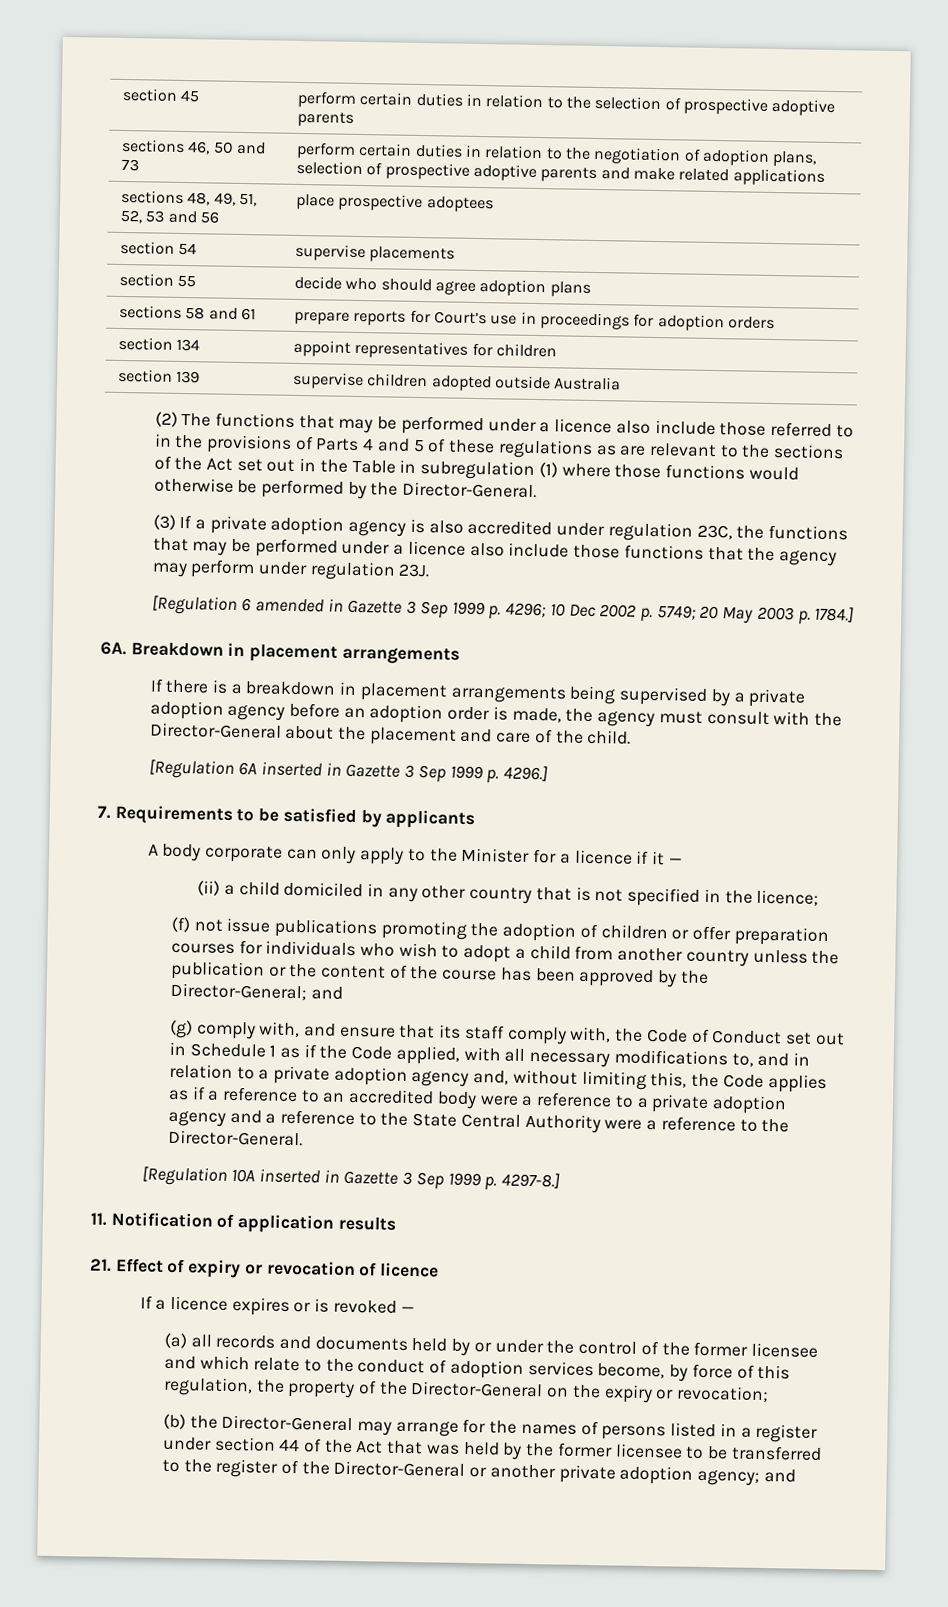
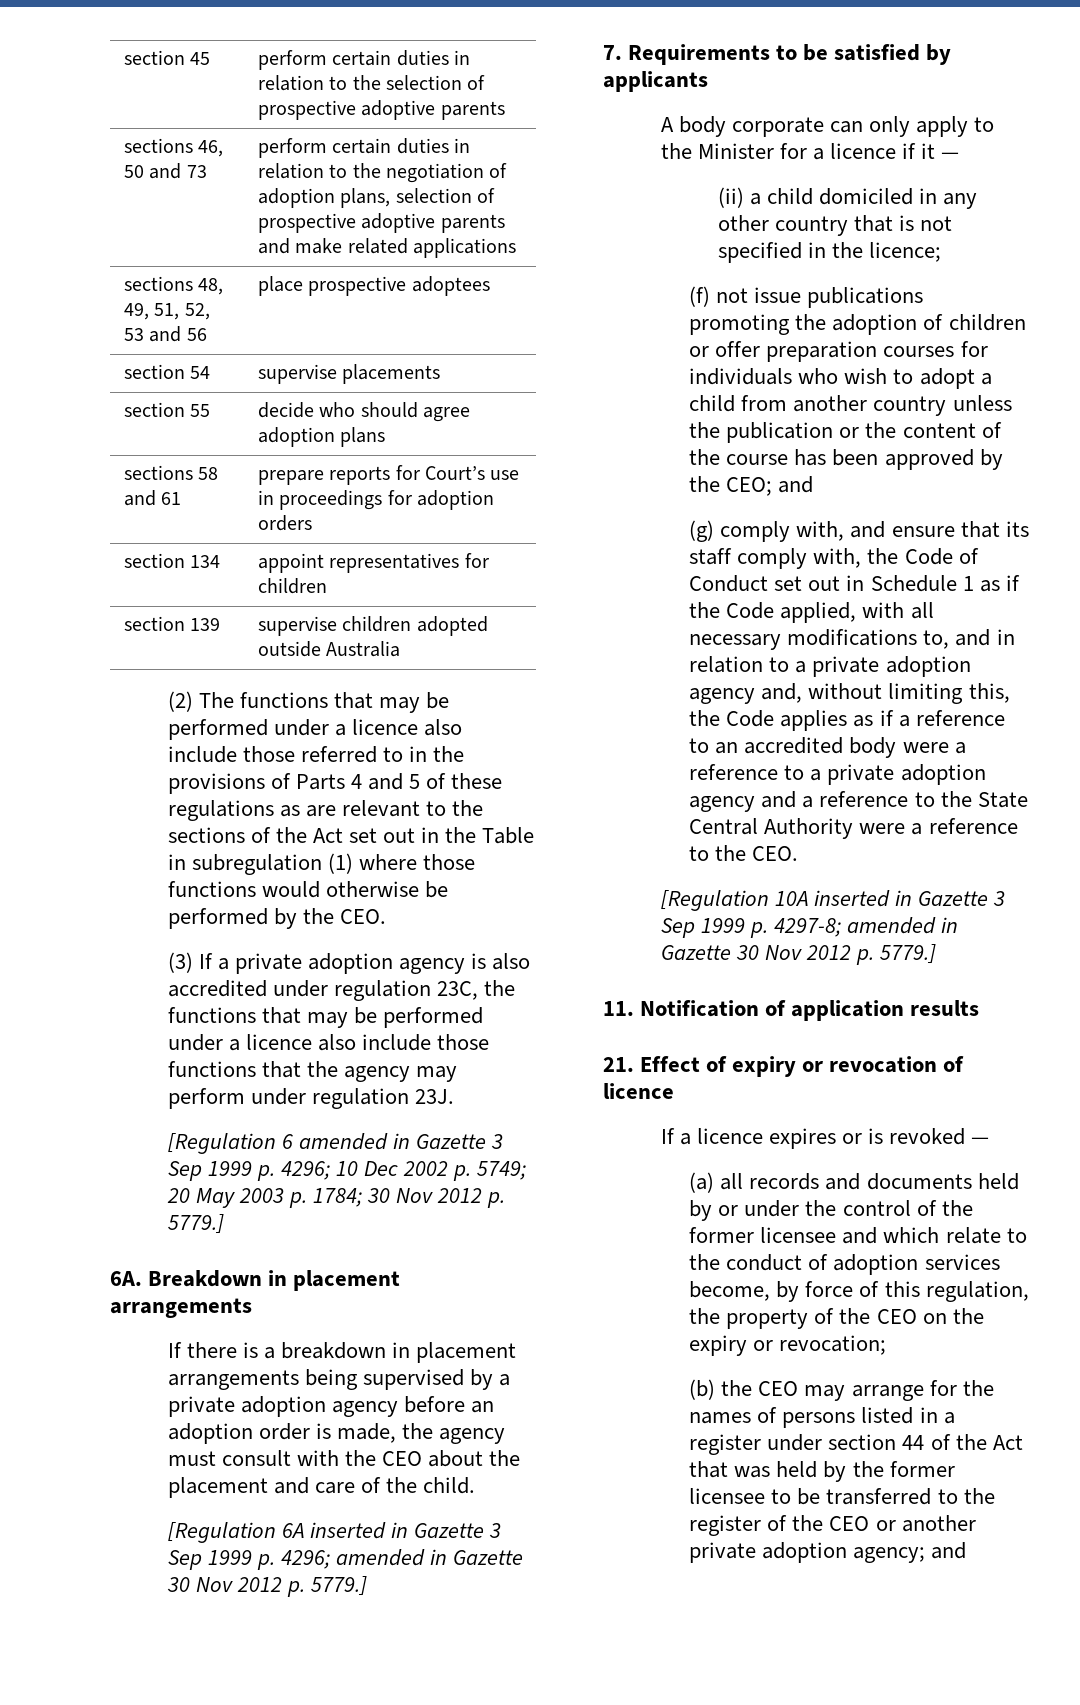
[402,481,538,499] Director-General. -> [339,909,386,924] CEO.
[814,606,855,623] 1784.] -> [312,1188,506,1208] [167,1214,224,1234] 1784; 30 Nov 2012 p. 5779.]
[149,722,282,739] Director-General -> [381,1451,422,1466] CEO
[503,765,549,782] 4296.] -> [280,1549,523,1569] [166,1576,367,1597] 4296; amended in Gazette 30 Nov 2012 p. 5779.]
[169,982,307,1001] Director-General; -> [726,477,773,496] CEO;
[167,1129,303,1147] Director-General. -> [752,846,799,861] CEO.
[501,1172,561,1189] 4297-8.] -> [773,917,958,937] [660,944,936,965] 4297-8; amended in Gazette 30 Nov 2012 p. 5779.]
[410,1381,544,1398] Director-General -> [876,1309,917,1324] CEO
[221,1414,354,1432] Director-General -> [758,1381,799,1396] CEO
[333,1460,466,1477] Director-General -> [829,1516,870,1531] CEO

